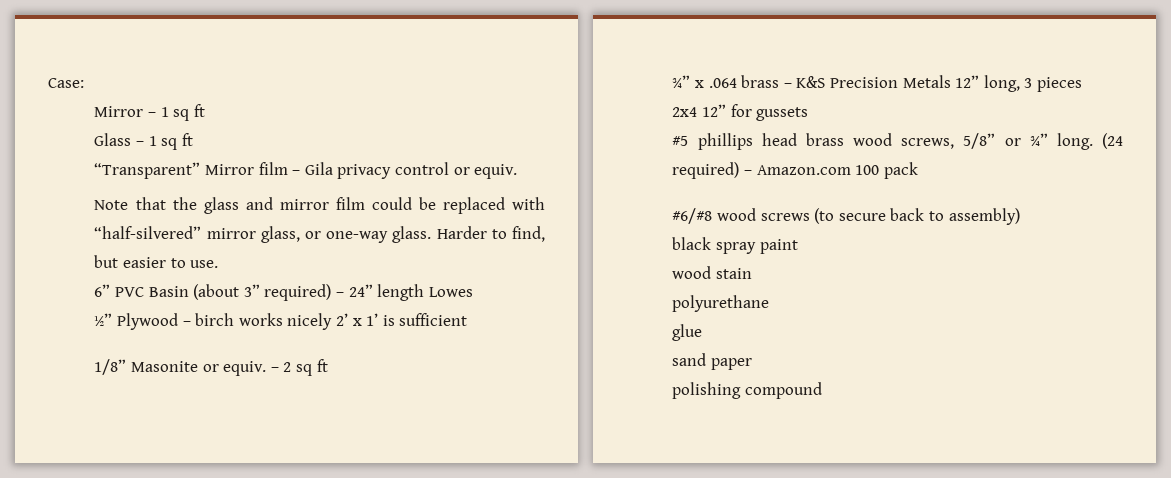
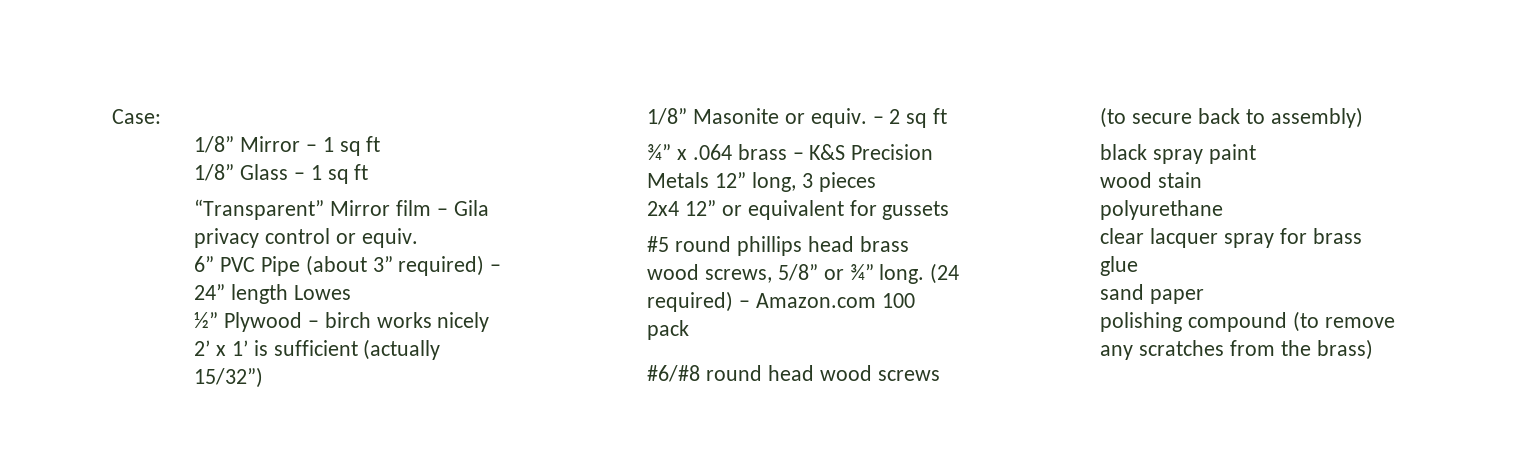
(84, 83) none -> [194,136,235,153] 1/8”
(205, 110) none -> [194,164,235,181] 1/8”
[94,197,545,214] [94,226,545,243] [94,255,219,268] // Note that the glass and mirror film could be replaced with “half-silvered” mirror glass, or one-way glass. Harder to find, but easier to use. -> (418, 238) none
[148,286,189,297] Basin -> [261,256,301,276] Pipe
(468, 319) none -> [363,339,441,360] [194,367,264,388] (actually 15/32”)
(727, 110) none -> [722,200,844,220] or equivalent
(689, 141) none -> [675,236,732,252] round
(713, 216) none -> [706,365,815,381] round head
(770, 303) none -> [1100,228,1362,248] // clear lacquer spray for brass
(823, 390) none -> [1293,311,1395,332] [1100,339,1373,360] (to remove any scratches from the brass)

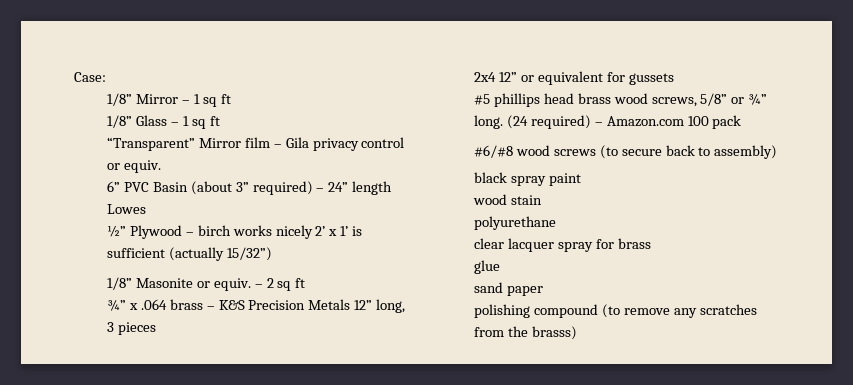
[261,256,301,276] Pipe -> [152,182,188,192] Basin
[675,236,732,252] round -> (490, 99) none
[706,365,815,381] round head -> (513, 151) none
[1316,339,1373,360] brass) -> [531,326,577,340] brasss)

